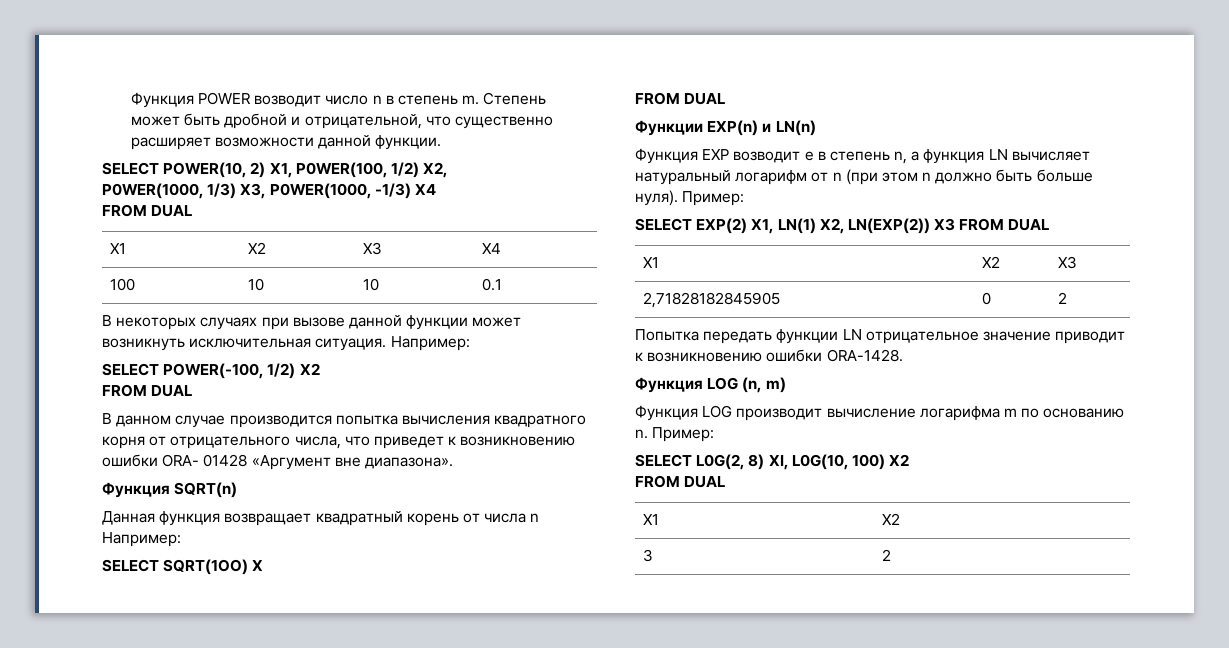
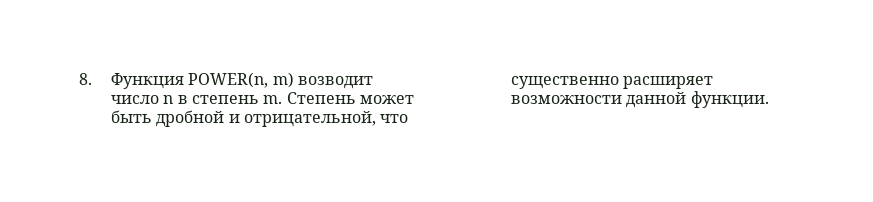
[130,92,252,108] Функция POWER -> [78,72,294,89] 8. Функция POWER(n, m)
[102,162,448,178] [102,183,436,199] [102,204,193,217] [109,243,126,254] [247,242,266,254] [362,242,382,255] [481,243,501,254] [109,278,135,291] [247,278,264,291] [362,278,379,291] [481,278,502,291] [102,315,522,330] [102,336,470,351] [102,363,320,379] [102,384,193,397] [102,413,587,428] [102,436,576,449] [102,454,453,470] [102,482,238,498] [102,511,540,526] [102,532,181,547] [102,559,264,575] [635,92,726,105] [635,120,816,136] [635,148,1090,164] [635,169,1093,185] [635,190,745,206] [635,218,1050,234] [642,257,659,268] [981,256,1000,268] [1057,256,1077,269] [642,292,780,308] [981,292,991,305] [1057,292,1067,304] [635,329,1126,344] [635,349,903,362] [635,377,786,393] [635,405,1125,421] [635,427,715,442] [635,454,910,470] [635,475,726,488] [642,514,659,525] [881,513,900,525] [642,549,653,562] [881,549,891,561] // SELECT POWER(10, 2) X1, P0WER(100, 1/2) Х2, // P0WER(1000, 1/3) Х3, P0WER(1000, -1/3) Х4 // FROM DUAL // X1 | Х2 | ХЗ | Х4 // 100 | 10 | 10 | 0.1 // В некоторых случаях при вызове данной функции может возникнуть исключительная ситуация. Например: // SELECT POWER(-100, 1/2) Х2 // FROM DUAL // В данном случае производится попытка вычисления квадратного корня от отрицательного числа, что приведет к возникновению ошибки ORA- 01428 «Аргумент вне диапазона». // Функция SQRT(n) // Данная функция возвращает квадратный корень от числа n Например: // SELECT SQRT(1OO) X // FROM DUAL // Функции EXP(n) и LN(n) // Функция EXP возводит e в степень n, а функция LN вычисляет натуральный логарифм от n (при этом n должно быть больше нуля). Пример: // SELECT EXP(2) X1, LN(1) Х2, LN(EXP(2)) Х3 FROM DUAL // X1 | X2 | Х3 // 2,71828182845905 | 0 | 2 // Попытка передать функции LN отрицательное значение приводит к возникновению ошибки ORA-1428. // Функция LOG (n, m) // Функция LOG производит вычисление логарифма m по основанию n. Пример: // SELECT L0G(2, 8) XI, L0G(10, 100) Х2 // FROM DUAL // X1 | X2 // 3 | 2 -> (769, 99) none

